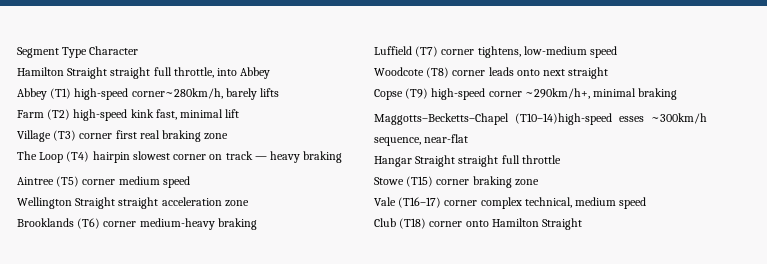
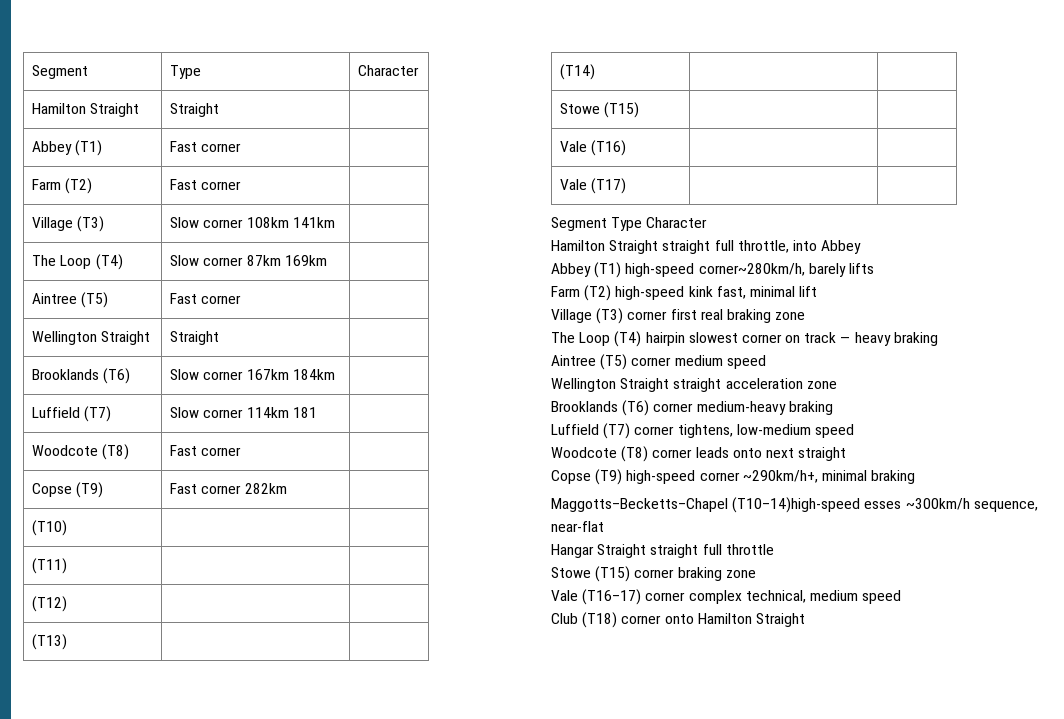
[17,47,59,58] Segment -> [32,65,89,79] [170,65,202,79] [358,65,420,76] [32,103,140,117] [170,103,220,117] [32,140,103,156] [170,141,242,152] [32,178,93,194] [170,179,242,190] [32,216,105,232] [170,217,335,228] [32,254,123,270] [170,255,327,266] [32,292,109,308] [170,293,242,304] [32,331,151,345] [170,331,220,345] [32,368,131,384] [170,369,335,380] [32,406,112,422] [170,407,317,418] [32,444,130,460] [170,445,242,456] [32,482,104,498] [170,483,287,494] [32,520,68,536] [32,558,68,574] [32,596,68,612] [32,634,68,650] [560,64,596,80] [560,102,640,118] [560,140,627,156] [560,178,627,194] [551,217,607,231] Segment | Type | Character // Hamilton Straight | Straight | // Abbey (T1) | Fast corner | // Farm (T2) | Fast corner | // Village (T3) | Slow corner 108km 141km | // The Loop (T4) | Slow corner 87km 169km | // Aintree (T5) | Fast corner | // Wellington Straight | Straight | // Brooklands (T6) | Slow corner 167km 184km | // Luffield (T7) | Slow corner 114km 181 | // Woodcote (T8) | Fast corner | // Copse (T9) | Fast corner 282km | // (T10) | | // (T11) | | // (T12) | | // (T13) | | // (T14) | | // Stowe (T15) | | // Vale (T16) | | // Vale (T17) | | // Segment

